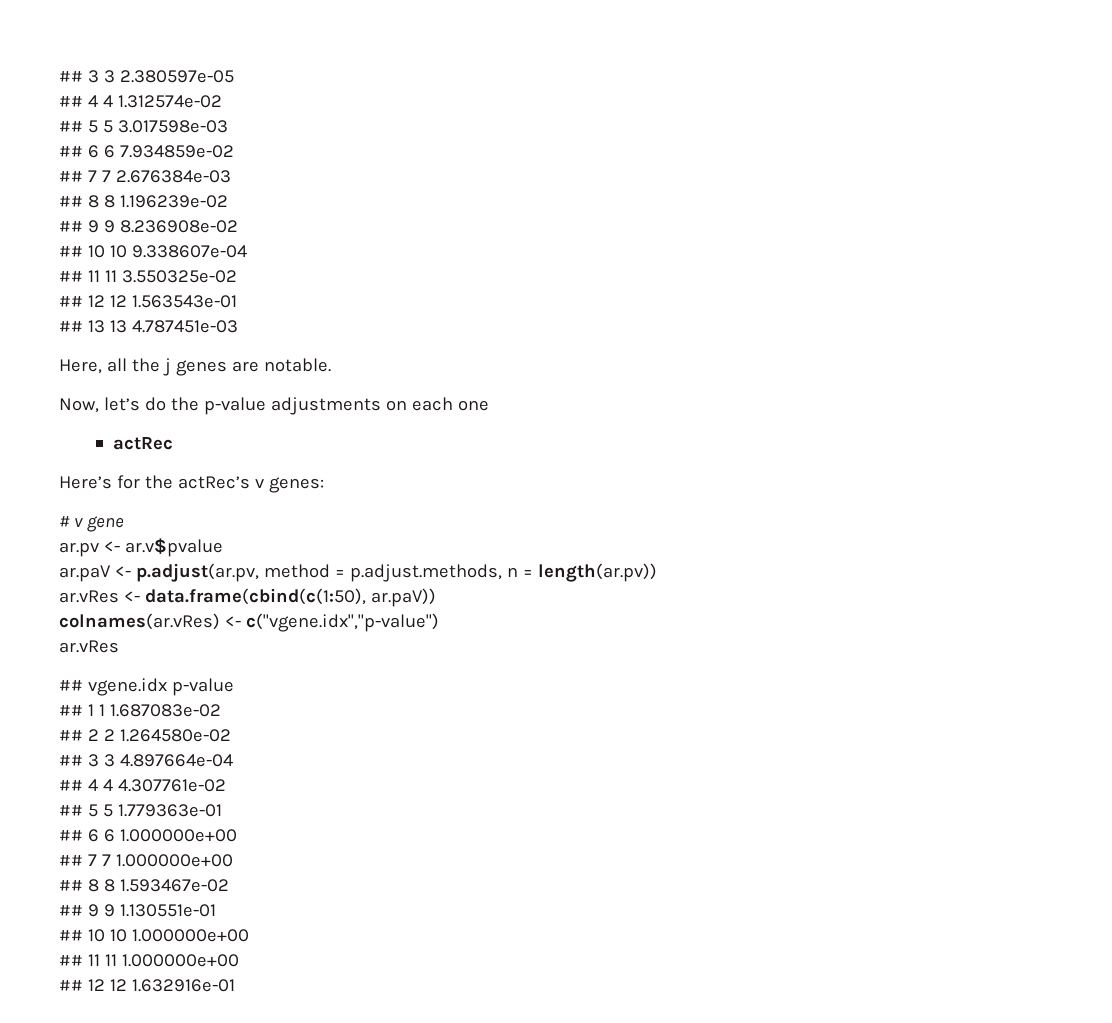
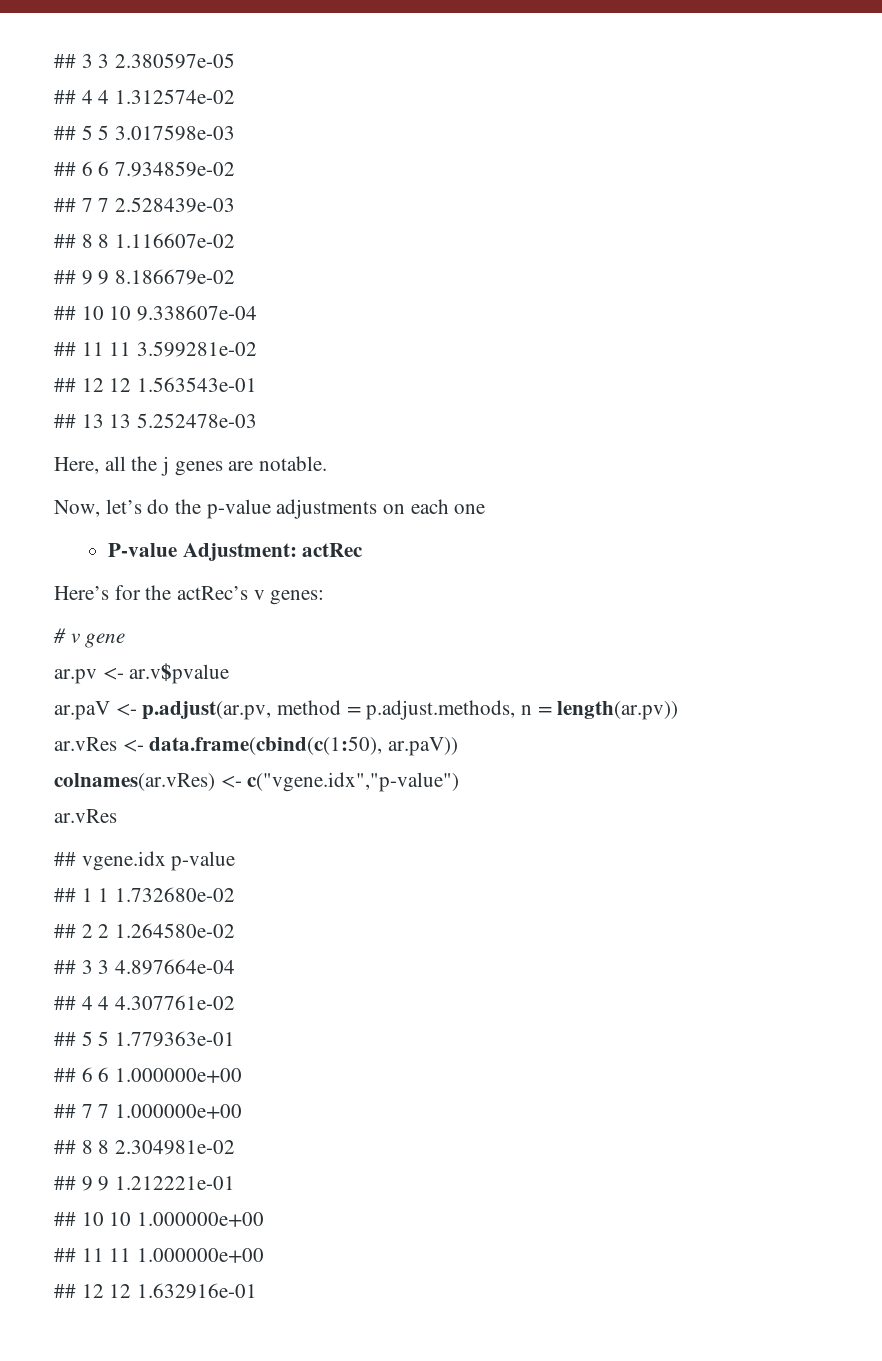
[115,170,231,183] [59,195,228,208] [59,220,238,233] 2.676384e-03 // ## 8 8 1.196239e-02 // ## 9 9 8.236908e-02 -> [115,197,236,213] [54,233,236,248] [54,269,236,285] 2.528439e-03 // ## 8 8 1.116607e-02 // ## 9 9 8.186679e-02
[121,270,237,283] 3.550325e-02 -> [137,341,258,357] 3.599281e-02
[131,320,238,333] 4.787451e-03 -> [137,413,258,428] 5.252478e-03
(489, 405) none -> [107,543,297,561] P-value Adjustment:
[109,704,221,717] 1.687083e-02 -> [115,887,236,902] 1.732680e-02
[119,879,229,892] [59,904,216,917] 1.593467e-02 // ## 9 9 1.130551e-01 -> [115,1140,236,1155] [54,1176,236,1191] 2.304981e-02 // ## 9 9 1.212221e-01

